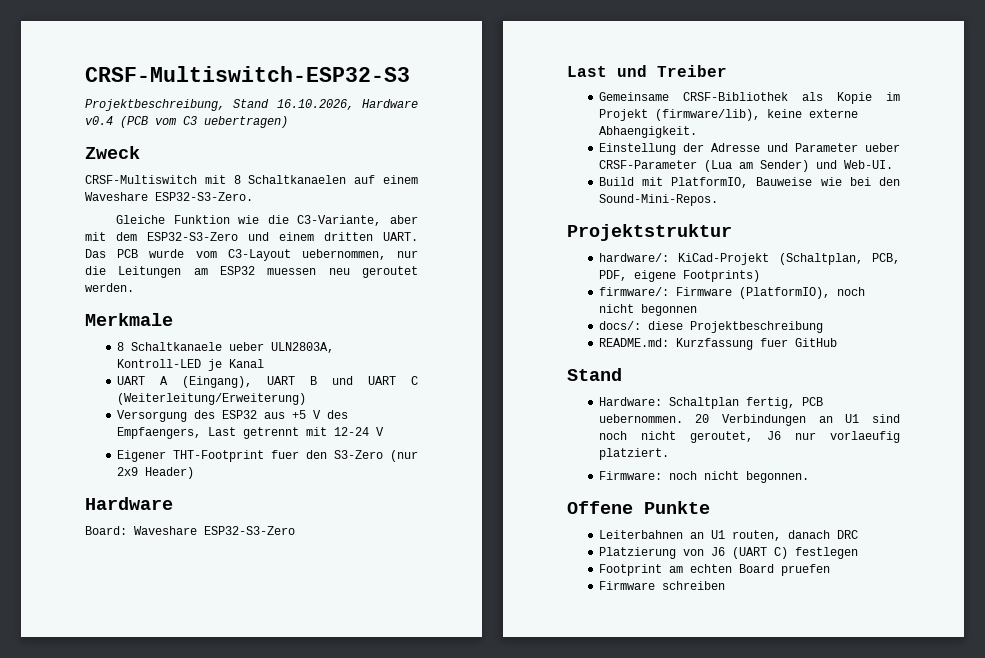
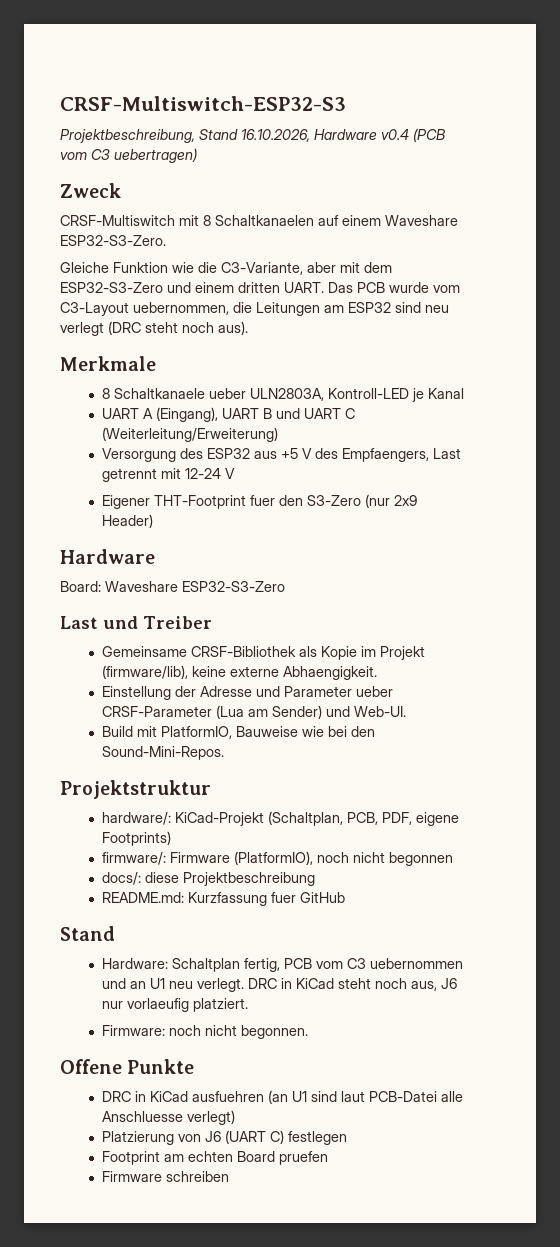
[397,250,418,258] nur -> (229, 308) none
[267,266,418,278] [85,283,134,292] muessen neu geroutet werden. -> [395,302,449,313] [60,321,248,336] sind neu verlegt (DRC steht noch aus).
[598,414,900,426] [598,431,753,443] uebernommen. 20 Verbindungen an U1 sind noch nicht geroutet, -> [315,958,463,969] [101,978,437,992] vom C3 uebernommen und an U1 neu verlegt. DRC in KiCad steht noch aus,
[598,530,858,541] Leiterbahnen an U1 routen, danach DRC -> [101,1090,463,1104] [101,1110,235,1125] DRC in KiCad ausfuehren (an U1 sind laut PCB-Datei alle Anschluesse verlegt)

